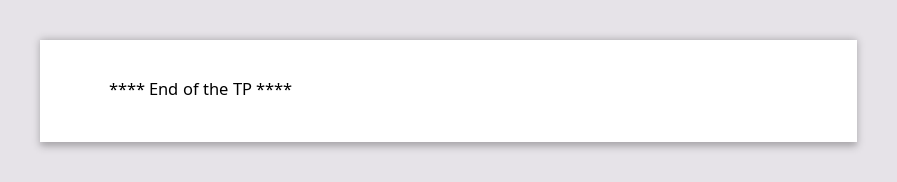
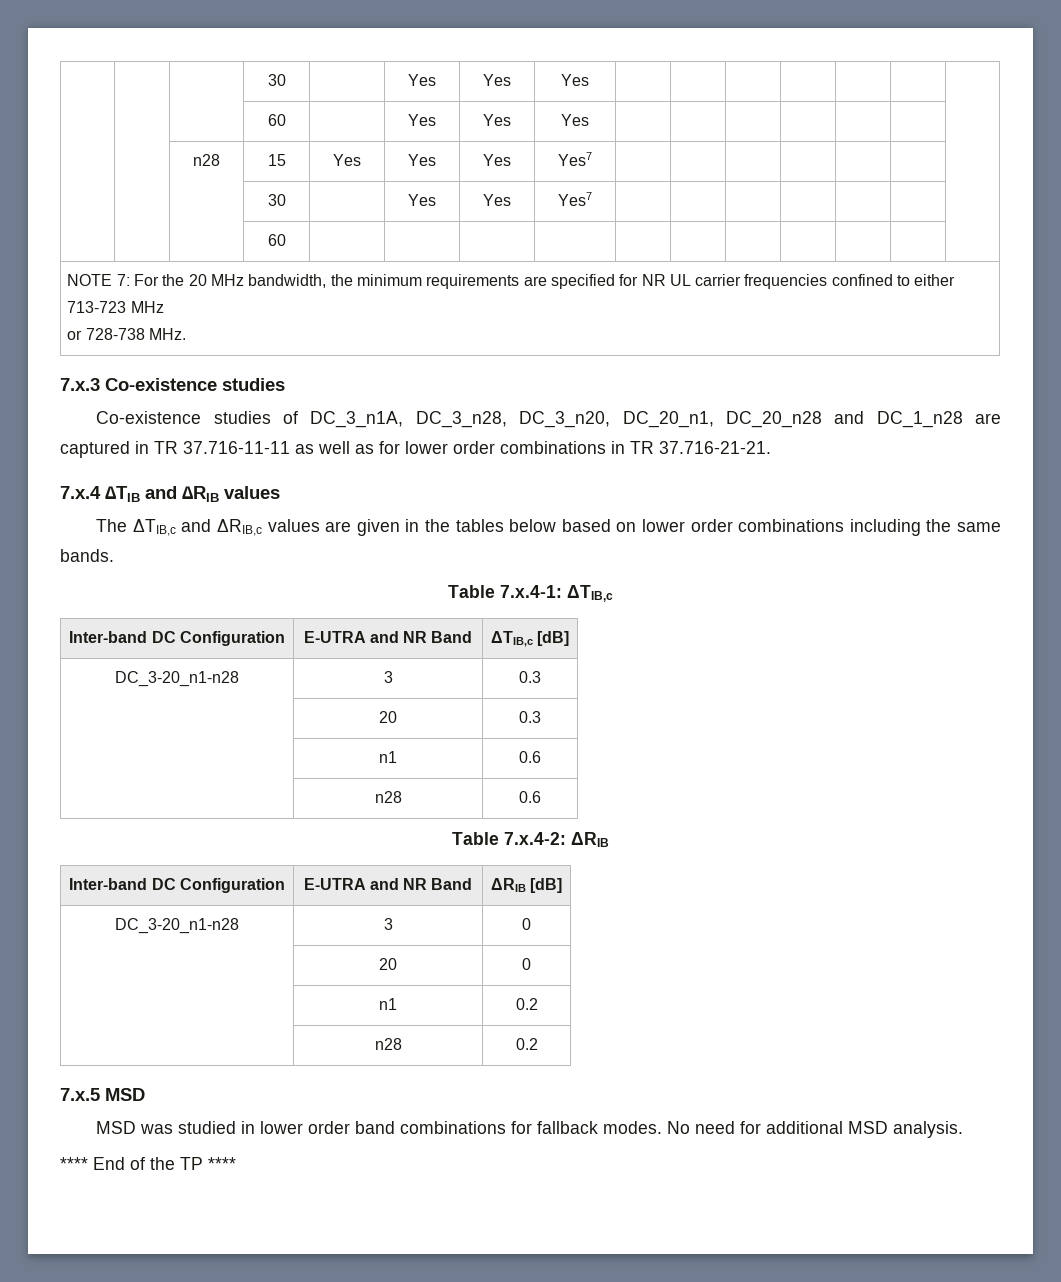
(109, 89) none -> [267,74,286,86] [408,74,436,86] [483,74,511,86] [561,74,589,86] [267,114,286,126] [408,114,436,126] [483,114,511,126] [561,114,589,126] [193,154,220,166] [267,154,286,166] [333,154,361,166] [408,154,436,166] [483,154,511,166] [558,152,592,166] [267,194,286,206] [408,194,436,206] [483,194,511,206] [558,192,592,206] [267,234,286,246] [67,274,956,289] [67,301,164,313] [67,328,186,340] [60,378,285,391] [96,411,1001,428] [60,441,771,458] [60,486,280,502] [96,519,1001,536] [60,549,114,562] [448,585,613,602] [69,631,285,646] [303,631,473,643] [490,631,570,647] [115,671,239,687] [383,671,393,683] [519,671,541,683] [379,711,397,723] [519,711,541,723] [379,751,397,763] [519,751,541,763] [374,791,402,803] [519,791,541,803] [452,832,609,847] [69,878,285,893] [303,878,473,890] [490,878,563,893] [115,918,239,934] [383,918,393,930] [522,918,531,930] [379,958,397,970] [522,958,531,970] [379,998,397,1010] [515,998,538,1010] [374,1038,402,1050] [515,1038,538,1050] [60,1088,145,1101] [96,1121,964,1138] | | | 30 | | Yes | Yes | Yes | | | | | | | // | | | 60 | | Yes | Yes | Yes | | | | | | | // | | n28 | 15 | Yes | Yes | Yes | Yes7 | | | | | | | // | | | 30 | | Yes | Yes | Yes7 | | | | | | | // | | | 60 | | | | | | | | | | | // NOTE 7: For the 20 MHz bandwidth, the minimum requirements are specified for NR UL carrier frequencies confined to either 713-723 MHz // or 728-738 MHz. // 7.x.3 Co-existence studies // Co-existence studies of DC_3_n1A, DC_3_n28, DC_3_n20, DC_20_n1, DC_20_n28 and DC_1_n28 are captured in TR 37.716-11-11 as well as for lower order combinations in TR 37.716-21-21. // 7.x.4 ∆TIB and ∆RIB values // The ΔTIB,c and ΔRIB,c values are given in the tables below based on lower order combinations including the same bands. // Table 7.x.4-1: ΔTIB,c // Inter-band DC Configuration | E-UTRA and NR Band | ΔTIB,c [dB] // DC_3-20_n1-n28 | 3 | 0.3 // | 20 | 0.3 // | n1 | 0.6 // | n28 | 0.6 // Table 7.x.4-2: ΔRIB // Inter-band DC Configuration | E-UTRA and NR Band | ΔRIB [dB] // DC_3-20_n1-n28 | 3 | 0 // | 20 | 0 // | n1 | 0.2 // | n28 | 0.2 // 7.x.5 MSD // MSD was studied in lower order band combinations for fallback modes. No need for additional MSD analysis. //

